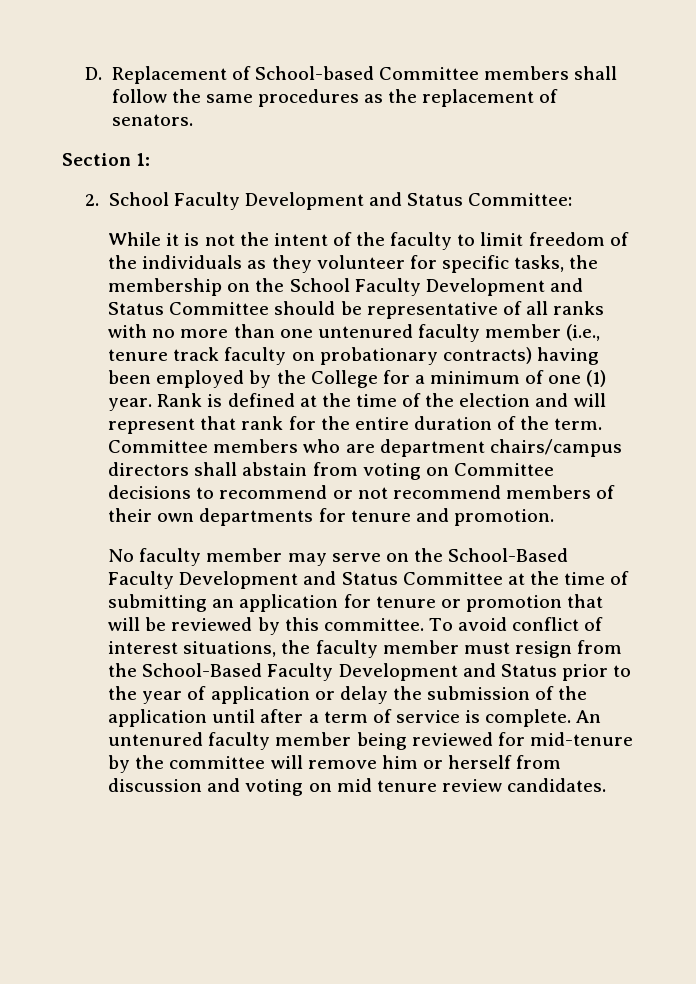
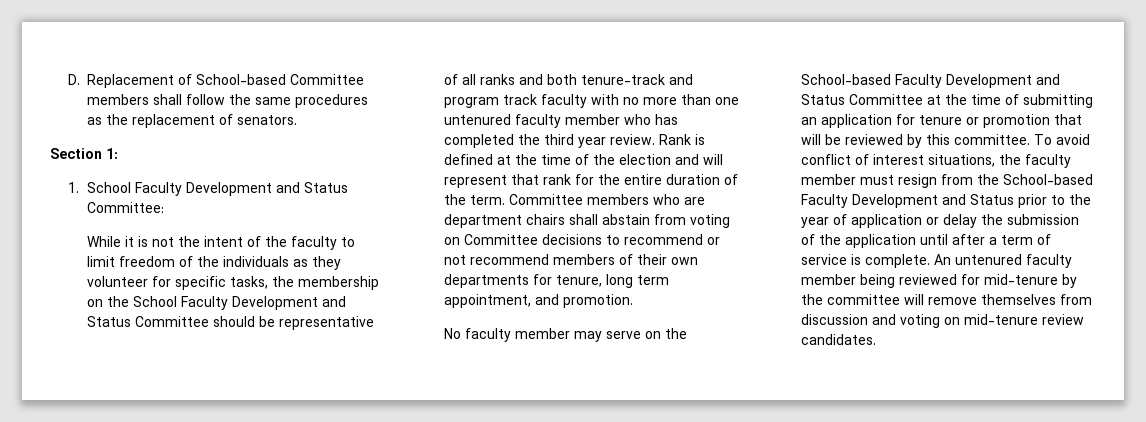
[85,194,100,206] 2. -> [68,182,80,193] 1.
(605, 308) none -> [518,74,693,85] [443,94,587,108] and both tenure-track and program track faculty
[566,324,601,341] [108,347,599,365] [108,370,607,388] [108,398,153,411] (i.e., tenure track faculty on probationary contracts) having been employed by the College for a minimum of one (1) year. -> [623,114,678,125] [443,134,655,148] who has completed the third year review.
[489,439,622,457] [108,462,190,476] chairs/campus directors -> [525,214,565,225] chairs
[350,510,411,522] tenure -> [555,274,669,288] [443,294,531,308] tenure, long term appointment,
[448,548,569,562] School-Based -> [800,74,891,85] School-based
[142,663,263,677] School-Based -> [1002,174,1093,185] School-based
[381,755,513,769] him or herself -> [980,294,1056,305] themselves
[336,778,437,792] mid tenure -> [963,314,1038,325] mid-tenure

